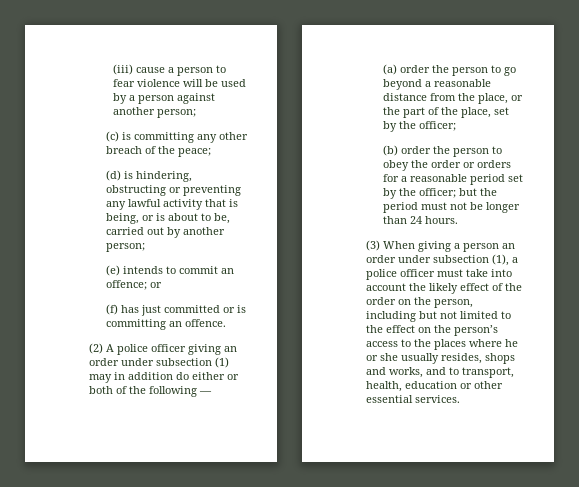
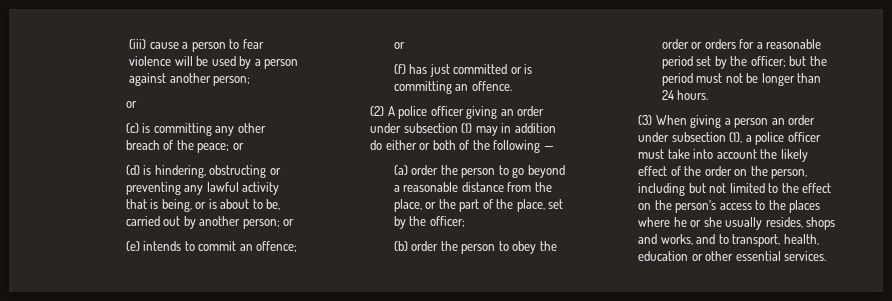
(196, 113) none -> [125,101,137,108] // or
(211, 152) none -> [232,143,244,150] or
(145, 247) none -> [283,219,295,226] or

